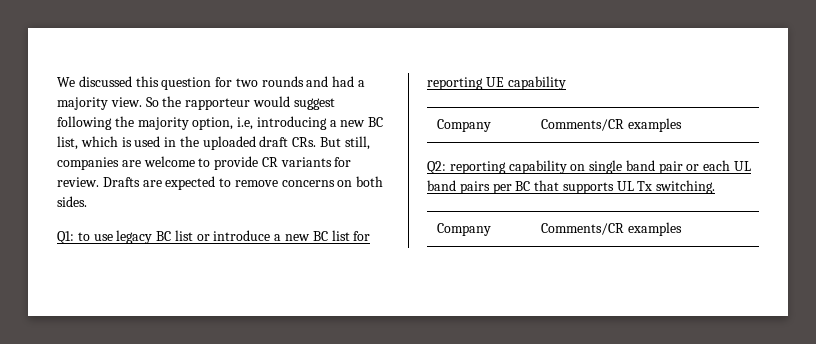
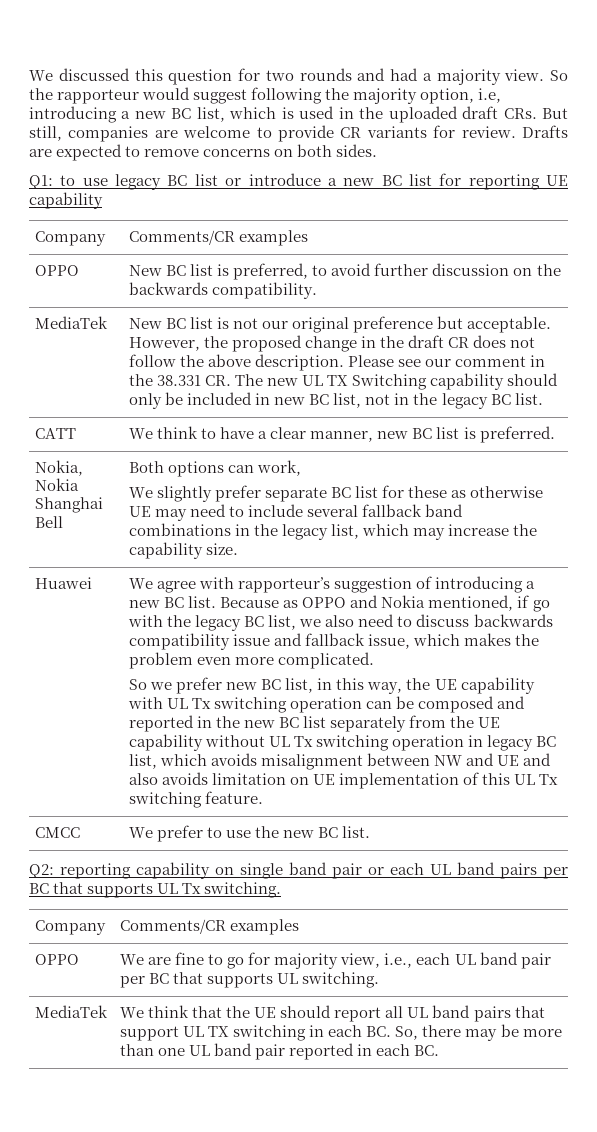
(682, 125) none -> [35,265,80,276] [129,263,561,280] [129,282,318,299] [35,316,109,329] [129,316,552,333] [129,335,536,352] [129,354,546,371] [129,373,559,390] [129,392,543,409] [35,428,77,439] [129,426,555,443] [35,460,84,476] [35,478,80,491] [35,497,104,513] [35,516,64,528] [129,460,302,477] [129,485,544,502] [129,504,464,521] [129,523,538,540] [129,542,239,559] [35,577,93,589] [129,576,536,593] [129,595,550,612] [128,614,553,631] [129,633,540,650] [129,652,375,669] [129,677,535,694] [128,696,526,713] [129,715,501,732] [129,734,557,751] [129,753,552,770] [129,772,559,789] [129,791,264,808] [35,827,81,838] [129,825,371,842] // OPPO | New BC list is preferred, to avoid further discussion on the backwards compatibility. // MediaTek | New BC list is not our original preference but acceptable. However, the proposed change in the draft CR does not follow the above description. Please see our comment in the 38.331 CR. The new UL TX Switching capability should only be included in new BC list, not in the legacy BC list. // CATT | We think to have a clear manner, new BC list is preferred. // Nokia, Nokia Shanghai Bell | Both options can work, // We slightly prefer separate BC list for these as otherwise UE may need to include several fallback band combinations in the legacy list, which may increase the capability size. // Huawei | We agree with rapporteur’s suggestion of introducing a new BC list. Because as OPPO and Nokia mentioned, if go with the legacy BC list, we also need to discuss backwards compatibility issue and fallback issue, which makes the problem even more complicated. // So we prefer new BC list, in this way, the UE capability with UL Tx switching operation can be composed and reported in the new BC list separately from the UE capability without UL Tx switching operation in legacy BC list, which avoids misalignment between NW and UE and also avoids limitation on UE implementation of this UL Tx switching feature. // CMCC | We prefer to use the new BC list.
(682, 229) none -> [35,954,80,965] [120,952,551,969] [120,972,380,988] [35,1005,109,1018] [120,1005,545,1022] [120,1024,562,1041] [120,1043,440,1060] // OPPO | We are fine to go for majority view, i.e., each UL band pair per BC that supports UL switching. // MediaTek | We think that the UE should report all UL band pairs that support UL TX switching in each BC. So, there may be more than one UL band pair reported in each BC.

